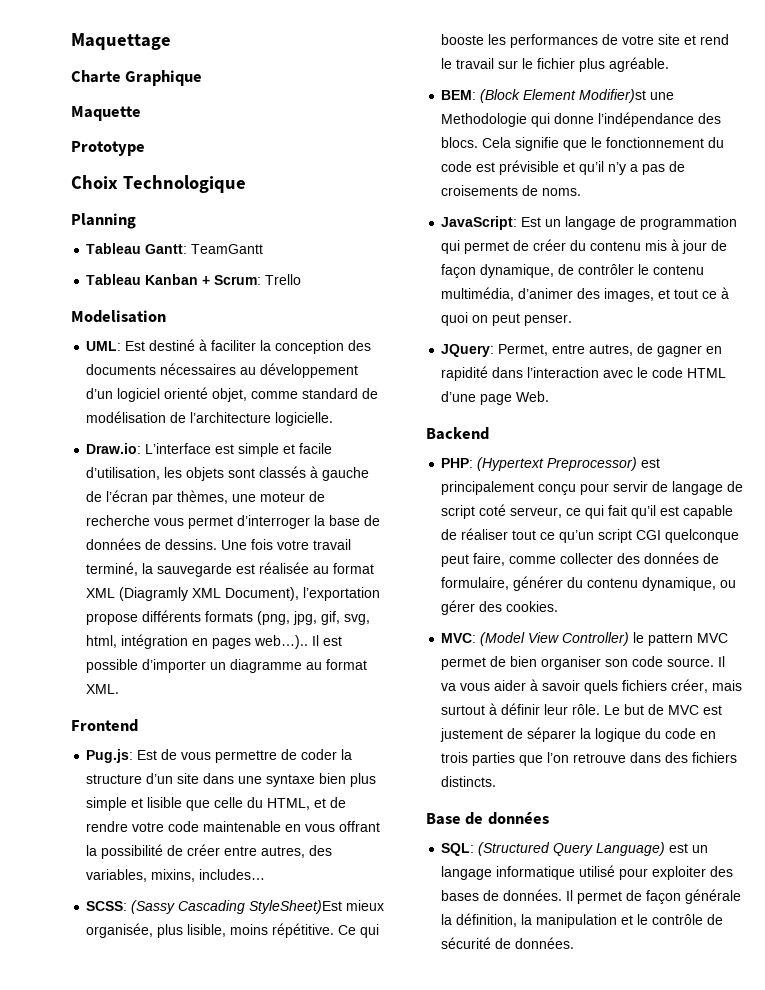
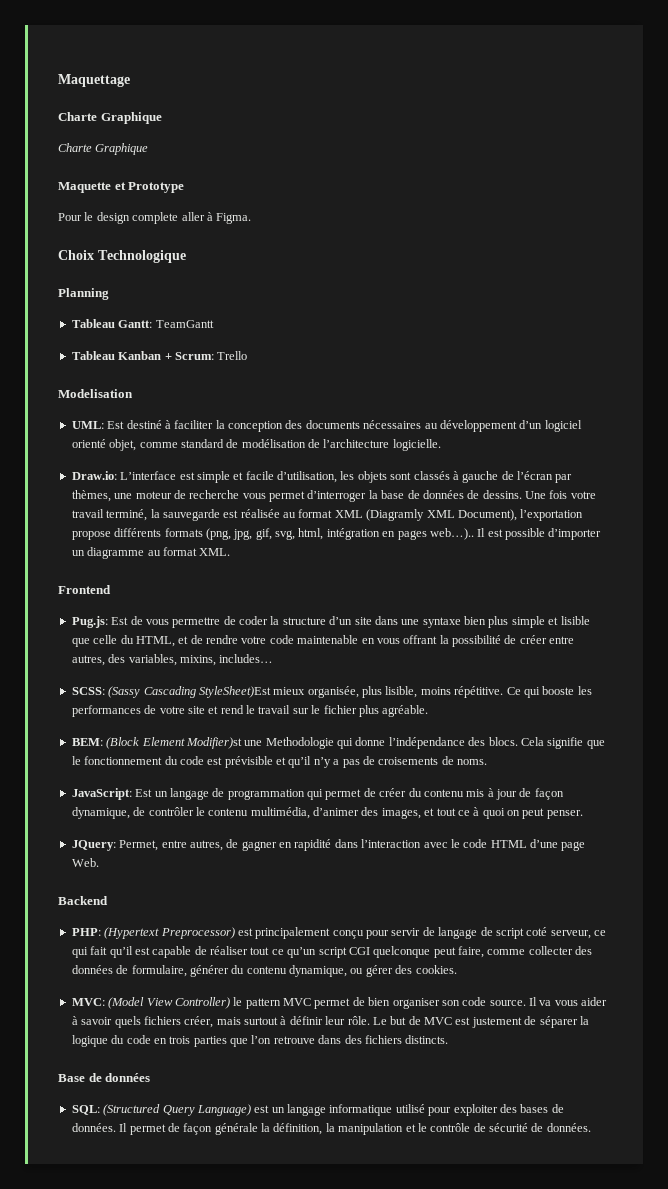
(203, 78) none -> [58,143,149,155] // Charte Graphique
[71,141,145,156] // Prototype -> [114,182,185,193] [58,212,252,224] et Prototype // Pour le design complete aller à Figma.

